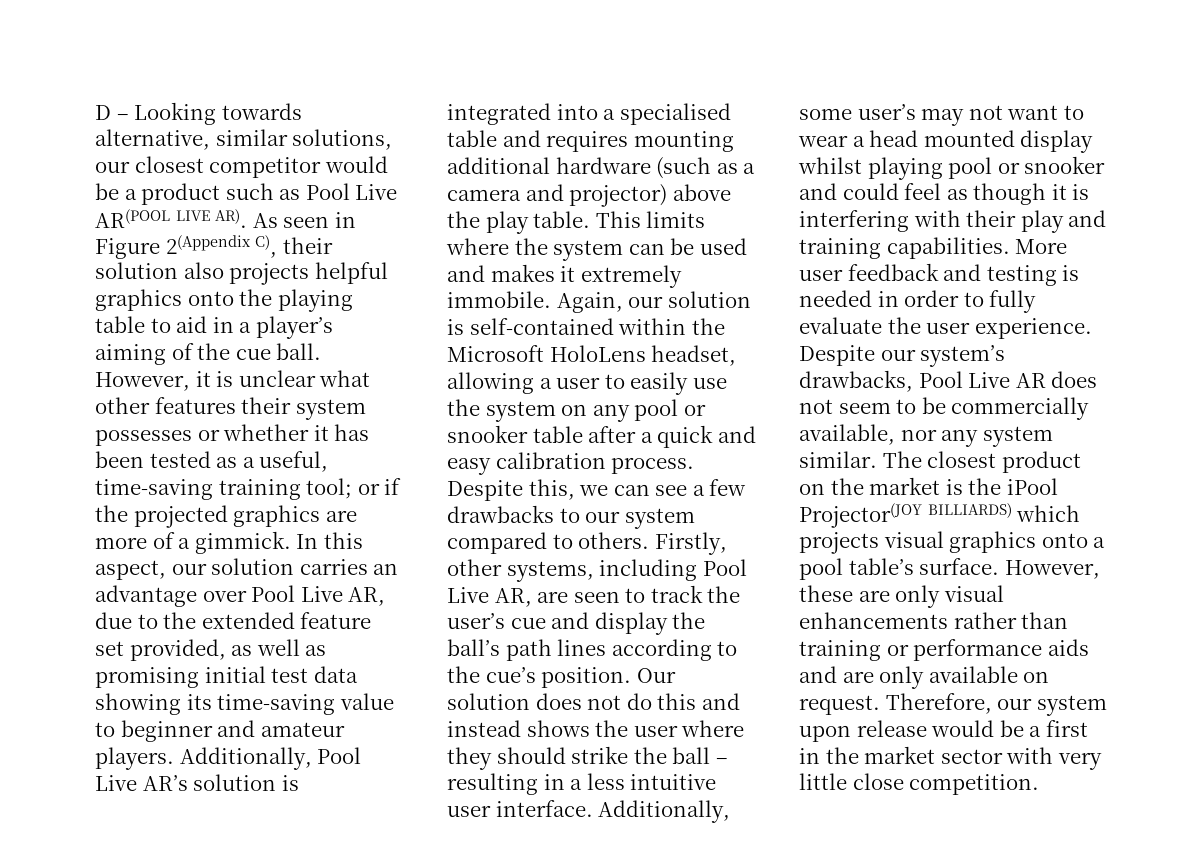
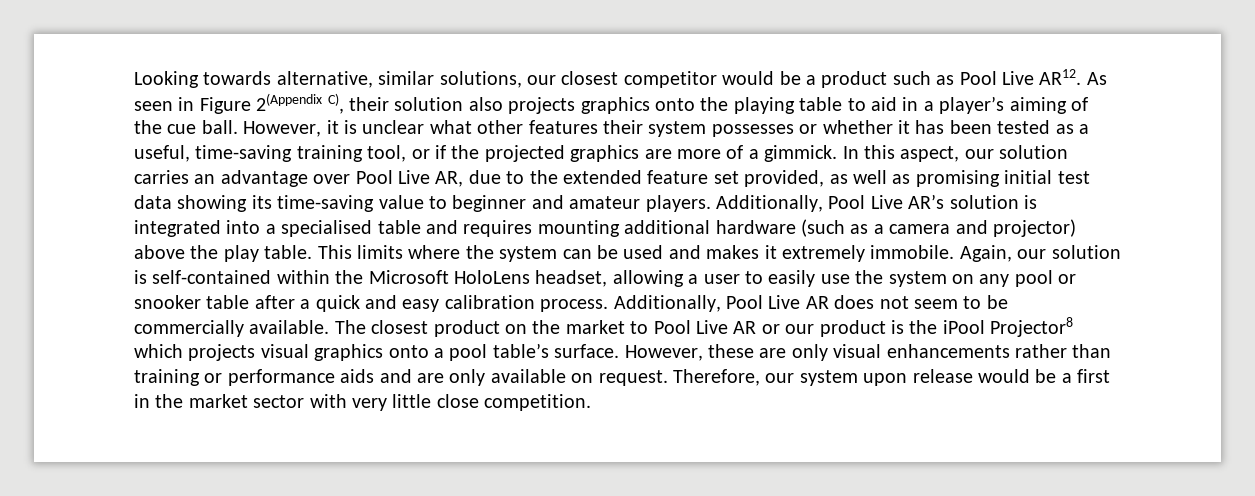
[95,105,129,120] D – -> (134, 79) none
[95,209,248,228] AR(POOL LIVE AR). -> [1039,69,1082,85] AR12.
[314,262,388,284] helpful -> (576, 105) none
[306,478,353,499] tool; -> [367,145,407,162] tool,
[447,479,747,501] [447,505,695,529] [447,532,727,555] [447,559,747,582] [447,585,741,607] [447,612,706,635] [447,639,738,661] [447,666,676,688] [447,693,740,710] [447,720,745,737] [447,746,728,770] [447,773,717,795] [447,800,731,823] [799,104,1084,126] [798,130,1094,153] [798,156,1106,180] [799,183,1090,205] [799,210,1107,233] [799,237,1068,259] [799,263,1080,286] [799,290,1037,313] [799,317,1092,339] [799,345,1006,367] [799,370,913,392] Despite this, we can see a few drawbacks to our system compared to others. Firstly, other systems, including Pool Live AR, are seen to track the user’s cue and display the ball’s path lines according to the cue’s position. Our solution does not do this and instead shows the user where they should strike the ball – resulting in a less intuitive user interface. Additionally, some user’s may not want to wear a head mounted display whilst playing pool or snooker and could feel as though it is interfering with their play and training capabilities. More user feedback and testing is needed in order to fully evaluate the user experience. Despite our system’s drawbacks, -> [613,295,721,312] Additionally,
[799,424,1053,447] [799,451,877,468] available, nor any system similar. -> [249,320,330,334] available.
(941, 486) none -> [630,320,886,337] to Pool Live AR or our product
[799,503,1012,528] Projector(JOY BILLIARDS) -> [990,317,1074,337] Projector8

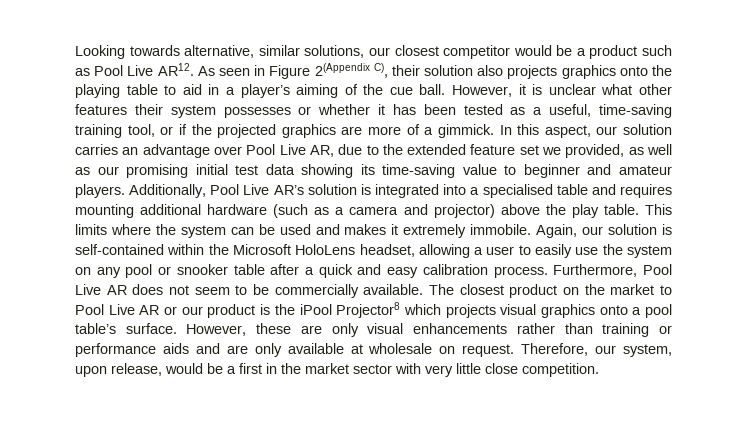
(739, 177) none -> [542,147,562,155] we
(911, 179) none -> [97,166,119,175] our
[613,295,721,312] Additionally, -> [553,264,638,277] Furthermore,
(566, 376) none -> [350,343,433,354] at wholesale
[799,369,973,386] system upon release -> [623,344,672,357] [75,363,162,377] system, upon release,

